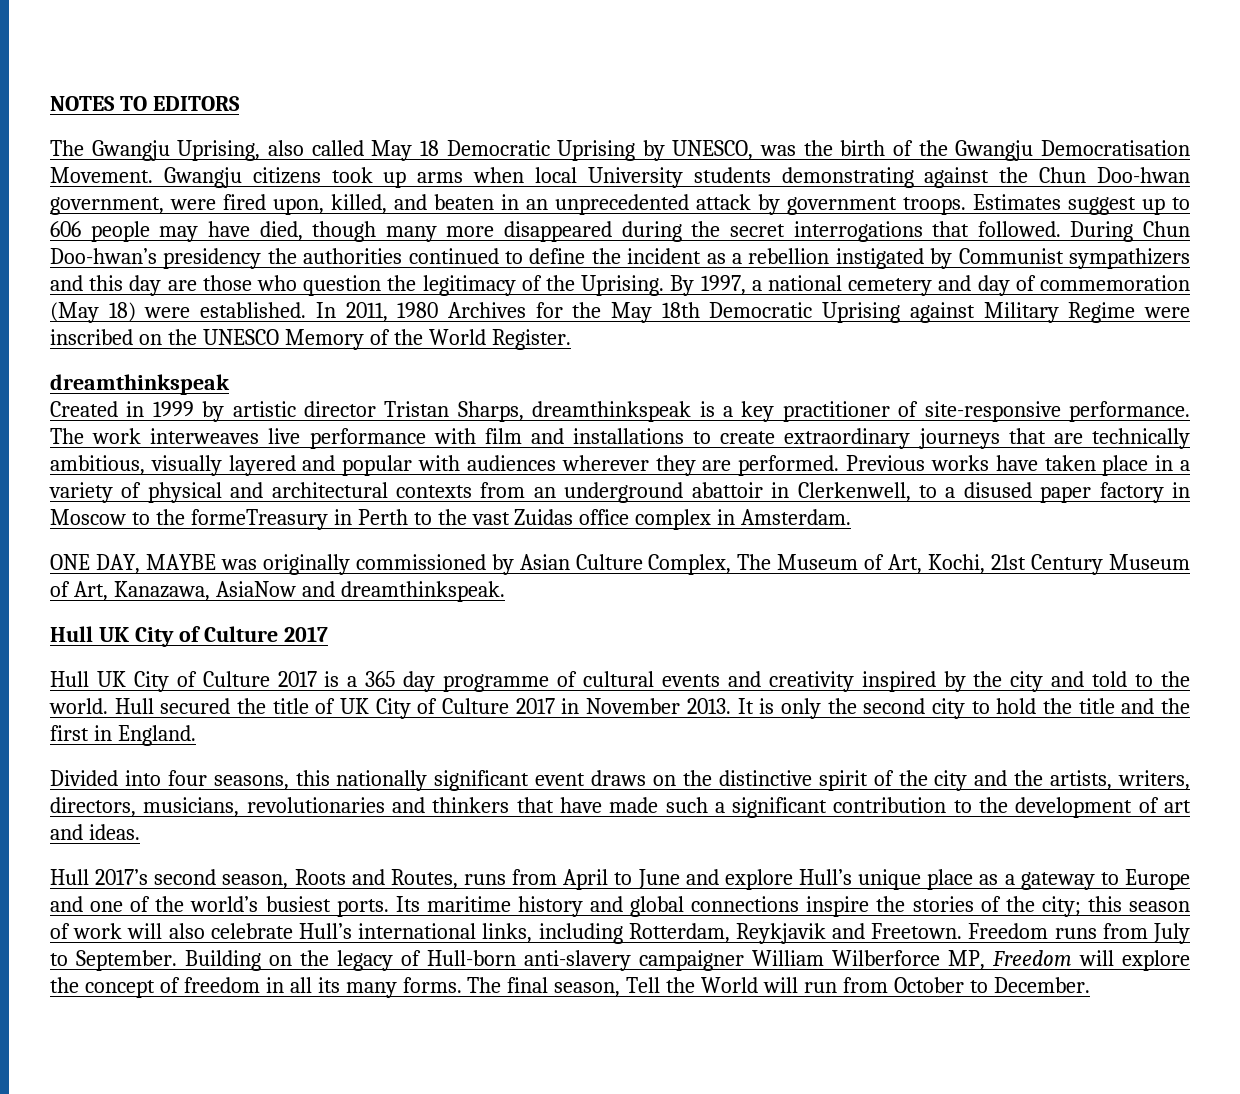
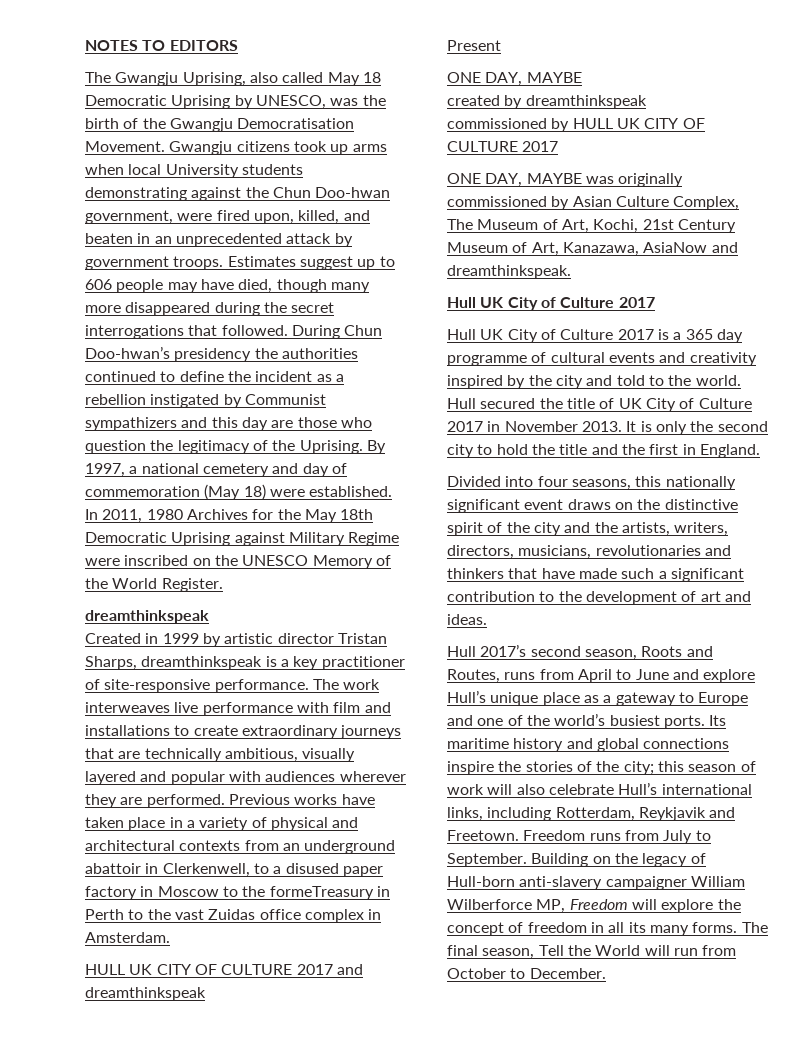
(852, 517) none -> [85,964,363,975] [85,987,206,1001] [447,40,501,51] [447,72,582,86] [447,95,647,109] [447,118,705,132] [447,141,559,152] // HULL UK CITY OF CULTURE 2017 and dreamthinkspeak // Present // ONE DAY, MAYBE // created by dreamthinkspeak // commissioned by HULL UK CITY OF CULTURE 2017

